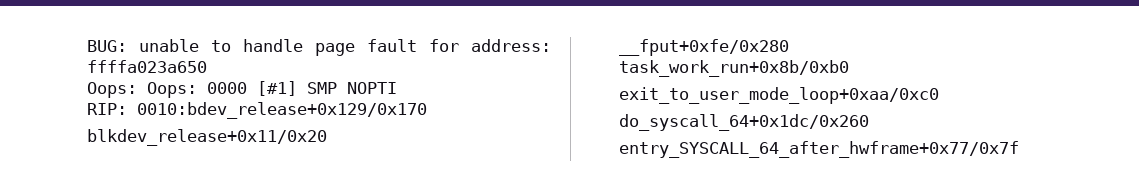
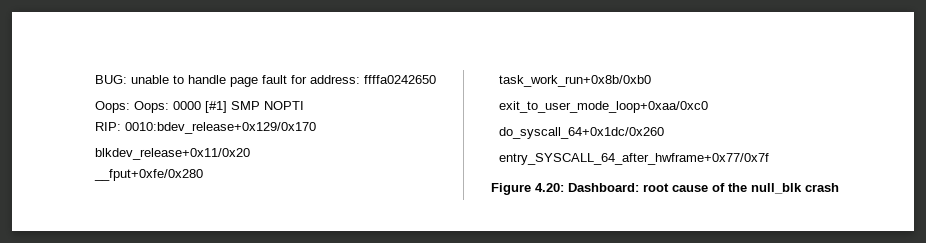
[86,60,207,73] ffffa023a650 -> [364,75,437,84] ffffa0242650
(1019, 149) none -> [491,183,839,195] // Figure 4.20: Dashboard: root cause of the null_blk crash

